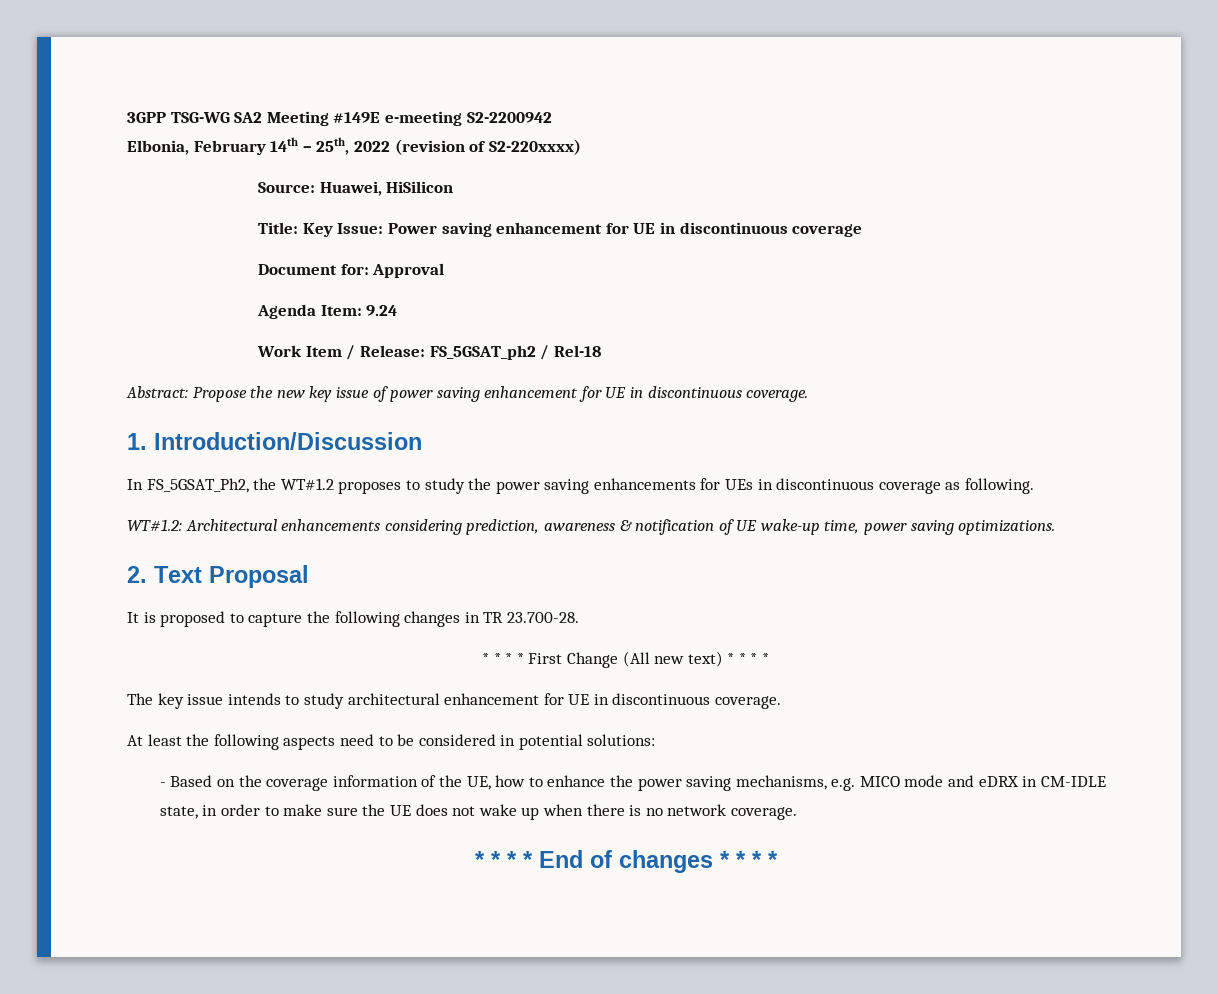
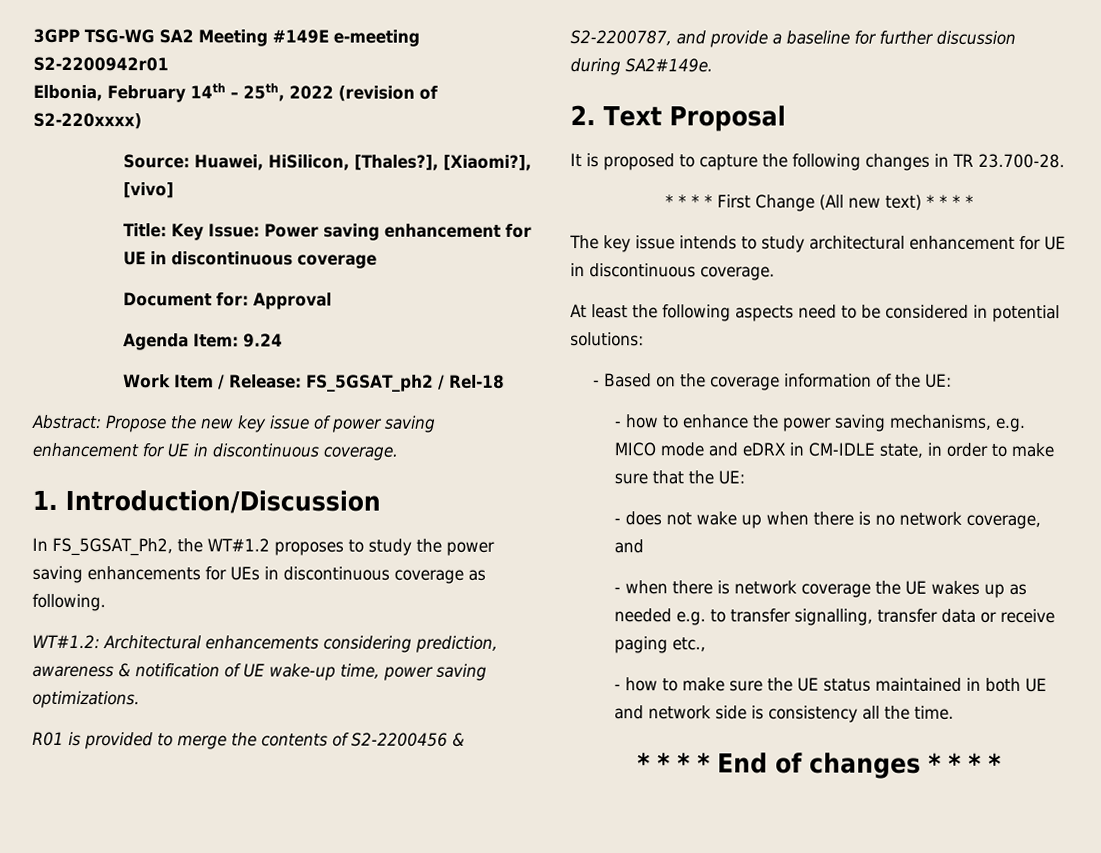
[466,112,552,123] S2-2200942 -> [33,56,169,72] S2-2200942r01
[386,181,454,193] HiSilicon -> [267,154,532,171] [122,182,174,199] HiSilicon, [Thales?], [Xiaomi?], [vivo]
(1056, 527) none -> [32,731,465,750] [570,30,1016,48] [570,58,713,76] // R01 is provided to merge the contents of S2-2200456 & S2-2200787, and provide a baseline for further discussion during SA2#149e.
[466,776,491,790] UE, -> [924,373,952,388] [613,421,622,428] UE: // -
[362,804,411,816] the UE -> [651,470,745,485] [613,518,621,525] that the UE: // -
[730,807,797,820] coverage. -> [965,514,1041,530] [613,539,644,554] [613,580,1027,598] [613,608,1055,626] [613,636,706,654] [613,677,1047,693] [613,705,954,723] coverage, and // - when there is network coverage the UE wakes up as needed e.g. to transfer signalling, transfer data or receive paging etc., // - how to make sure the UE status maintained in both UE and network side is consistency all the time.

